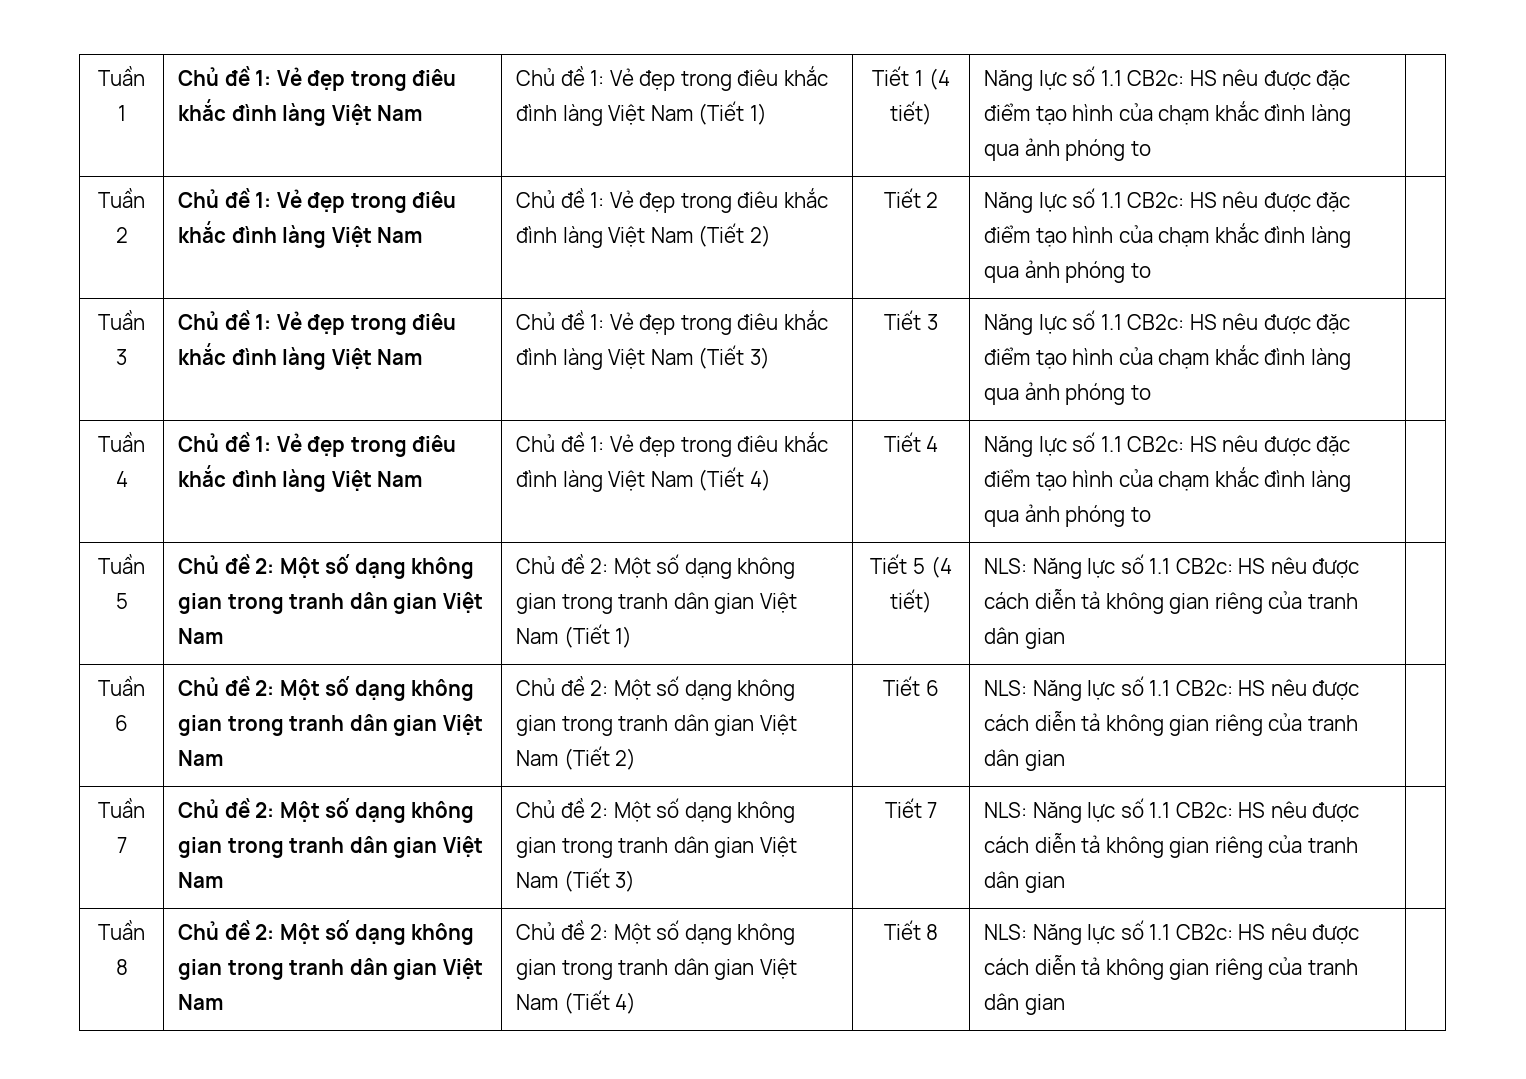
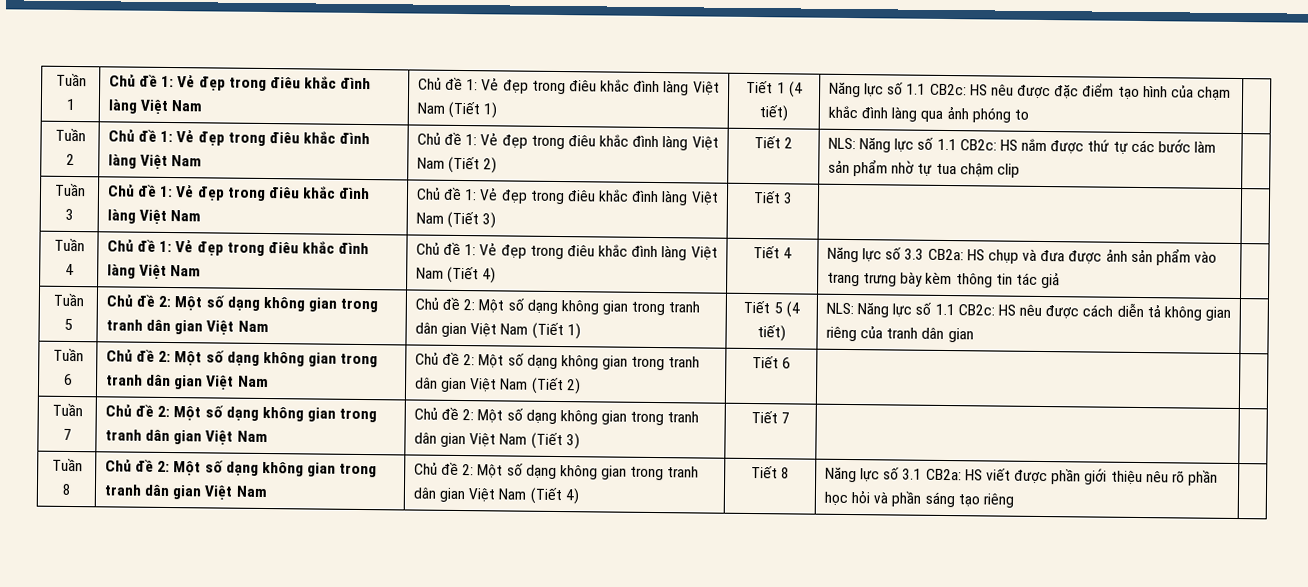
[984,188,1351,213] [984,223,1351,248] [984,260,1151,283] Năng lực số 1.1 CB2c: HS nêu được đặc điểm tạo hình của chạm khắc đình làng qua ảnh phóng to -> [827,136,1217,155] [827,160,1020,178] NLS: Năng lực số 1.1 CB2c: HS nắm được thứ tự các bước làm sản phẩm nhờ tự tua chậm clip
[984,310,1351,335] [984,345,1351,370] [984,382,1151,405] Năng lực số 1.1 CB2c: HS nêu được đặc điểm tạo hình của chạm khắc đình làng qua ảnh phóng to -> (794, 198) none
[1100,435,1351,456] [984,467,1351,492] [984,504,1151,527] 1.1 CB2c: HS nêu được đặc điểm tạo hình của chạm khắc đình làng qua ảnh phóng to -> [904,248,1218,266] [826,271,1061,289] 3.3 CB2a: HS chụp và đưa được ảnh sản phẩm vào trang trưng bày kèm thông tin tác giả
[984,676,1360,701] [984,711,1358,736] [984,749,1065,771] NLS: Năng lực số 1.1 CB2c: HS nêu được cách diễn tả không gian riêng của tranh dân gian -> (792, 363) none
[984,798,1360,823] [984,833,1358,858] [984,871,1065,893] NLS: Năng lực số 1.1 CB2c: HS nêu được cách diễn tả không gian riêng của tranh dân gian -> (791, 418) none
[984,920,1360,945] [984,955,1358,980] [984,993,1065,1015] NLS: Năng lực số 1.1 CB2c: HS nêu được cách diễn tả không gian riêng của tranh dân gian -> [824,466,1219,486] [823,490,1014,508] Năng lực số 3.1 CB2a: HS viết được phần giới thiệu nêu rõ phần học hỏi và phần sáng tạo riêng

